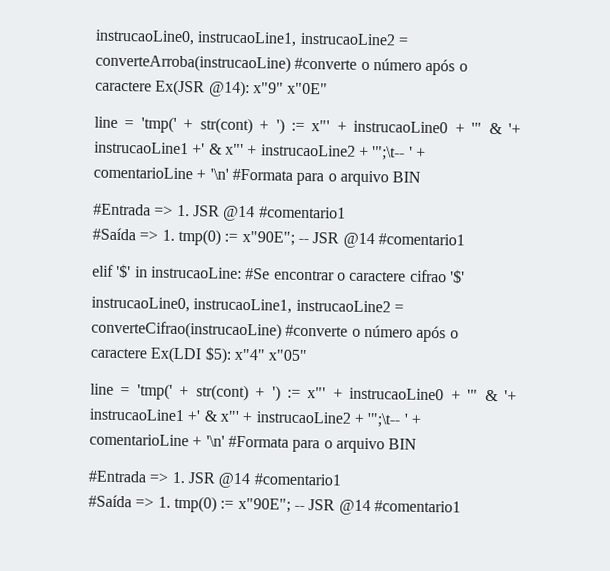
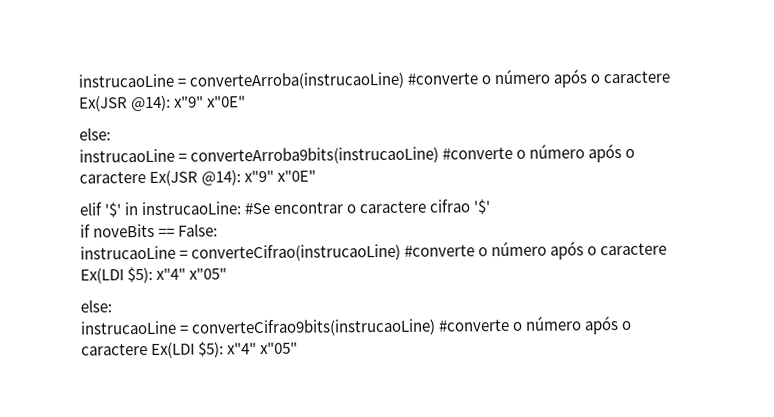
[95,29,396,47] instrucaoLine0, instrucaoLine1, instrucaoLine2 -> [78,73,174,88] instrucaoLine
[94,116,521,135] [94,141,426,161] [93,166,422,187] [93,203,346,222] [92,227,465,249] line = 'tmp(' + str(cont) + ') := x"' + instrucaoLine0 + '" & '+ instrucaoLine1 +' & x"' + instrucaoLine2 + '";\t-- ' + comentarioLine + '\n' #Formata para o arquivo BIN // #Entrada => 1. JSR @14 #comentario1 // #Saída => 1. tmp(0) := x"90E"; -- JSR @14 #comentario1 -> [79,127,111,141] [79,144,636,165] [79,169,317,186] else: // instrucaoLine = converteArroba9bits(instrucaoLine) #converte o número após o caractere Ex(JSR @14): x"9" x"0E"
[91,296,391,314] instrucaoLine0, instrucaoLine1, instrucaoLine2 -> [80,223,219,238] [80,245,176,260] if noveBits == False: // instrucaoLine
[90,383,517,402] [89,408,421,428] [89,433,418,454] [88,470,341,489] [88,494,461,516] line = 'tmp(' + str(cont) + ') := x"' + instrucaoLine0 + '" & '+ instrucaoLine1 +' & x"' + instrucaoLine2 + '";\t-- ' + comentarioLine + '\n' #Formata para o arquivo BIN // #Entrada => 1. JSR @14 #comentario1 // #Saída => 1. tmp(0) := x"90E"; -- JSR @14 #comentario1 -> [80,299,112,313] [80,316,633,337] [81,341,299,358] else: // instrucaoLine = converteCifrao9bits(instrucaoLine) #converte o número após o caractere Ex(LDI $5): x"4" x"05"

